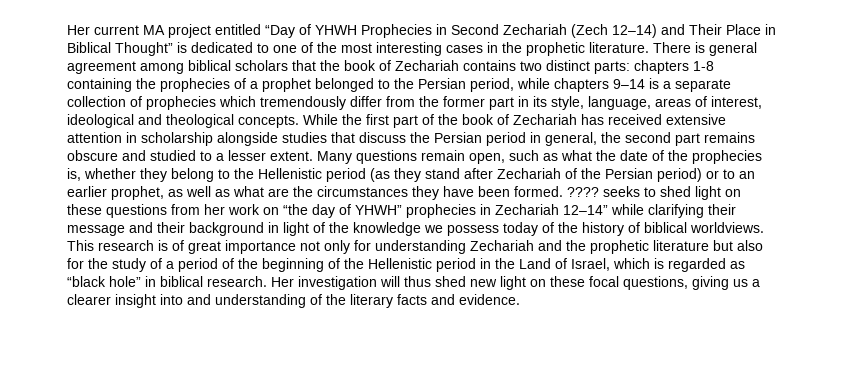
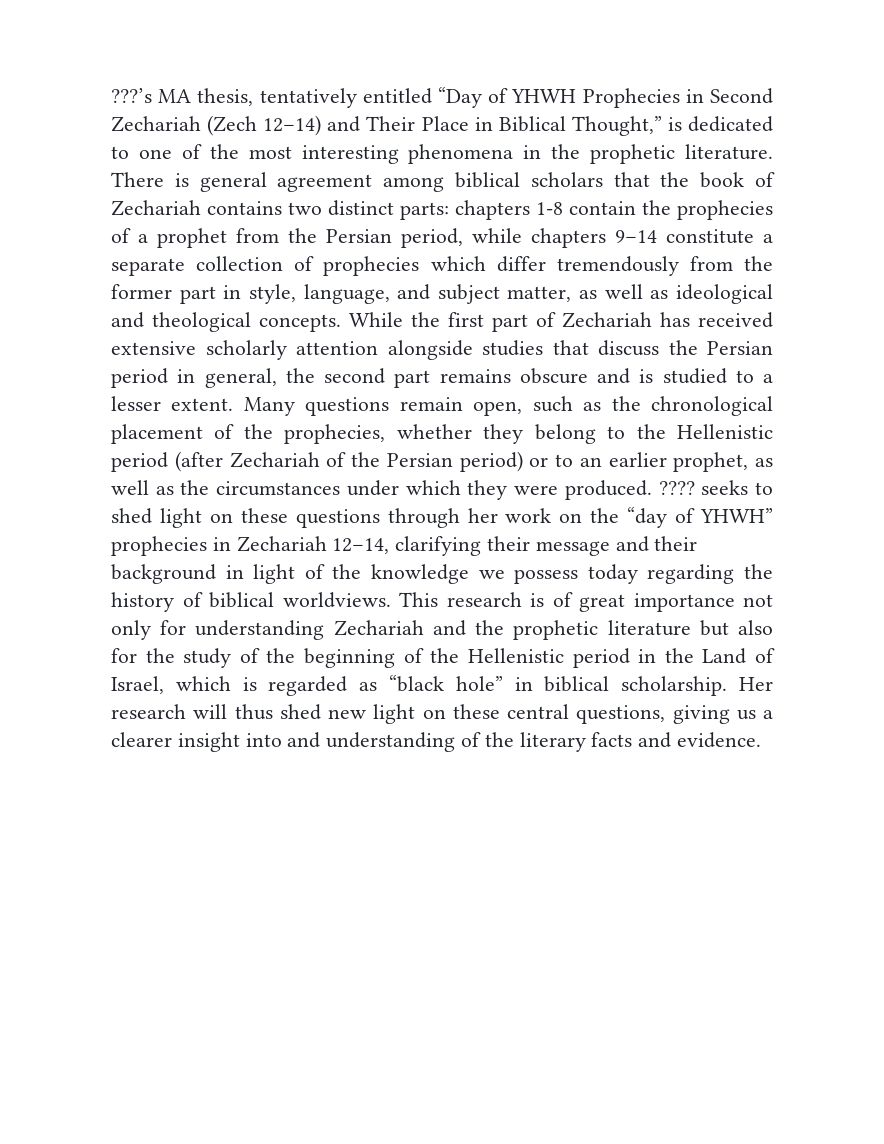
[67,24,211,38] Her current MA project -> [111,88,357,108] ???’s MA thesis, tentatively
[115,42,173,56] Thought” -> [571,116,662,136] Thought,”
[446,45,483,53] cases -> [408,144,514,164] phenomena
[67,78,132,92] containing -> [569,201,636,215] contain
[315,78,390,92] belonged to -> [236,228,279,243] from
[649,78,659,89] is -> [666,229,754,244] constitute
[260,96,382,110] tremendously differ -> [496,256,679,276] differ tremendously
[533,96,547,107] its -> (242, 292) none
[655,96,762,109] areas of interest, -> [397,284,669,304] and subject matter, as well as
[438,114,509,125] the book of -> (556, 319) none
[67,132,213,146] attention in scholarship -> [205,340,378,360] scholarly attention
(146, 155) none -> [639,369,654,383] is
[561,150,762,164] [67,168,81,181] what the date of the prophecies is, -> [611,396,774,416] [111,424,386,444] the chronological placement of the prophecies,
[370,168,493,182] (as they stand after -> [174,451,223,472] (after
[233,186,563,200] what are the circumstances they have been formed. -> [180,480,652,500] the circumstances under which they were produced.
[171,204,200,215] from -> [387,508,460,528] through
[283,204,335,218] “the day -> [590,507,668,528] the “day
[563,204,644,215] 12–14” while -> [332,538,390,554] 12–14,
[542,222,554,233] of -> [647,564,735,584] regarding
[166,258,234,272] a period of -> (260, 655) none
[207,276,377,290] research. Her investigation -> [621,676,773,696] [111,704,186,719] scholarship. Her research
[589,276,619,287] focal -> [507,704,569,719] central

